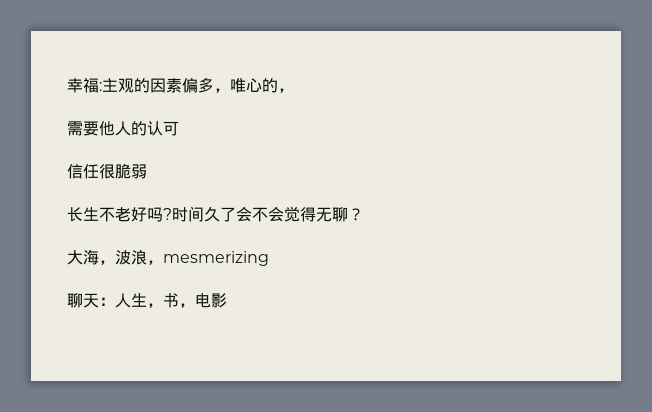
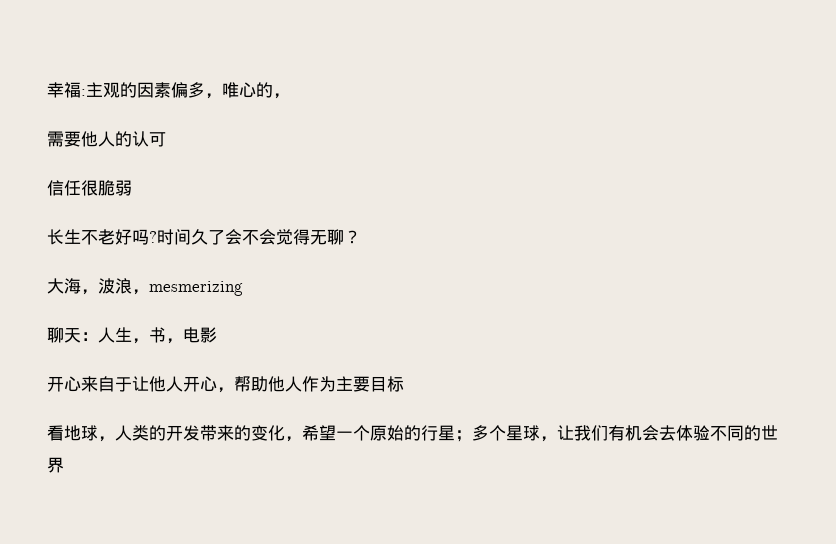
(227, 300) none -> [47,376,404,393] [47,425,778,442] [47,457,64,473] // 开心来自于让他人开心，帮助他人作为主要目标 // 看地球，人类的开发带来的变化，希望一个原始的行星；多个星球，让我们有机会去体验不同的世界

